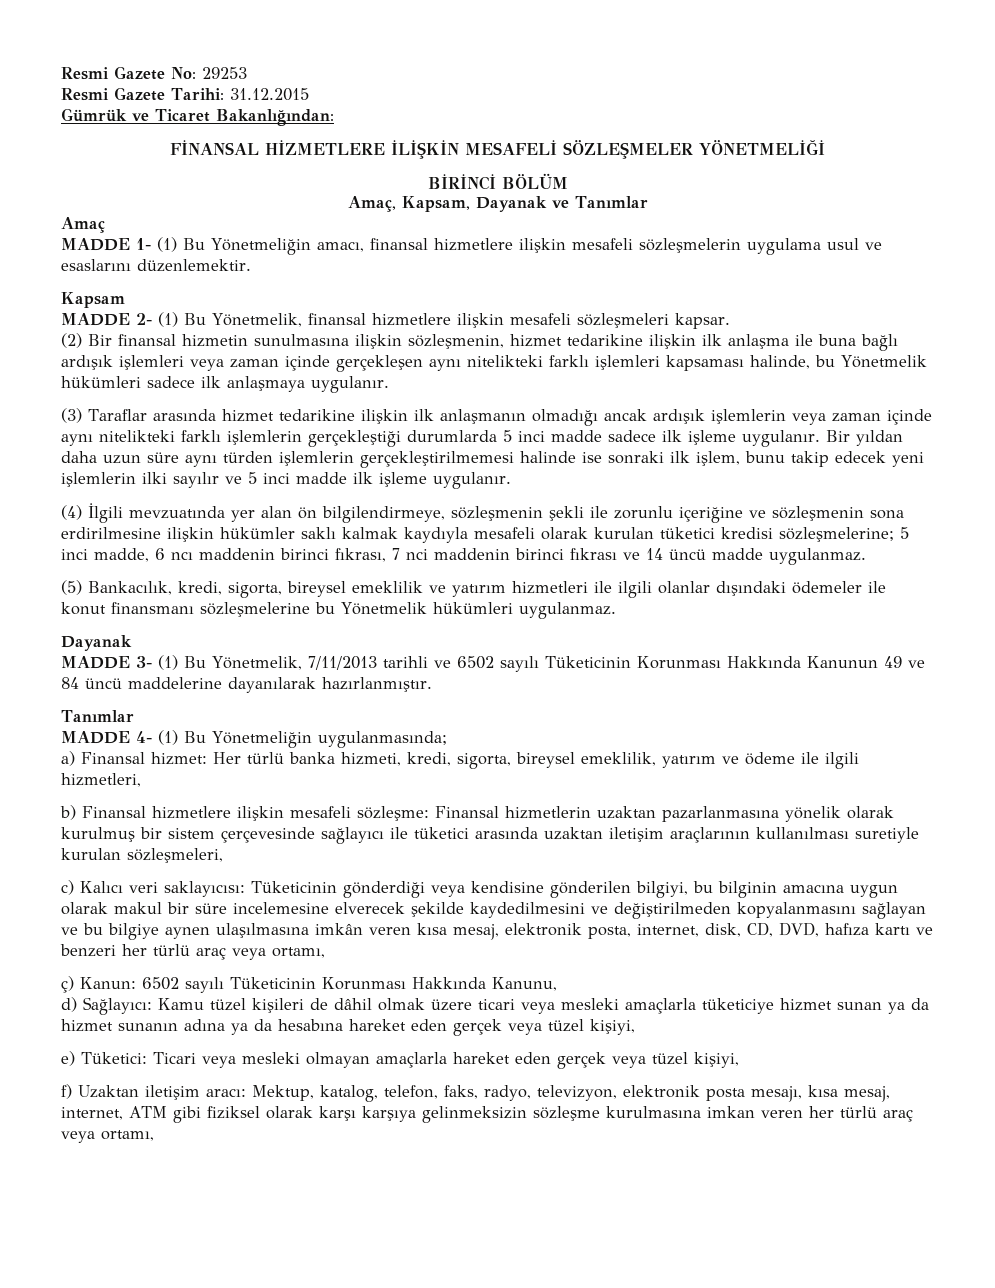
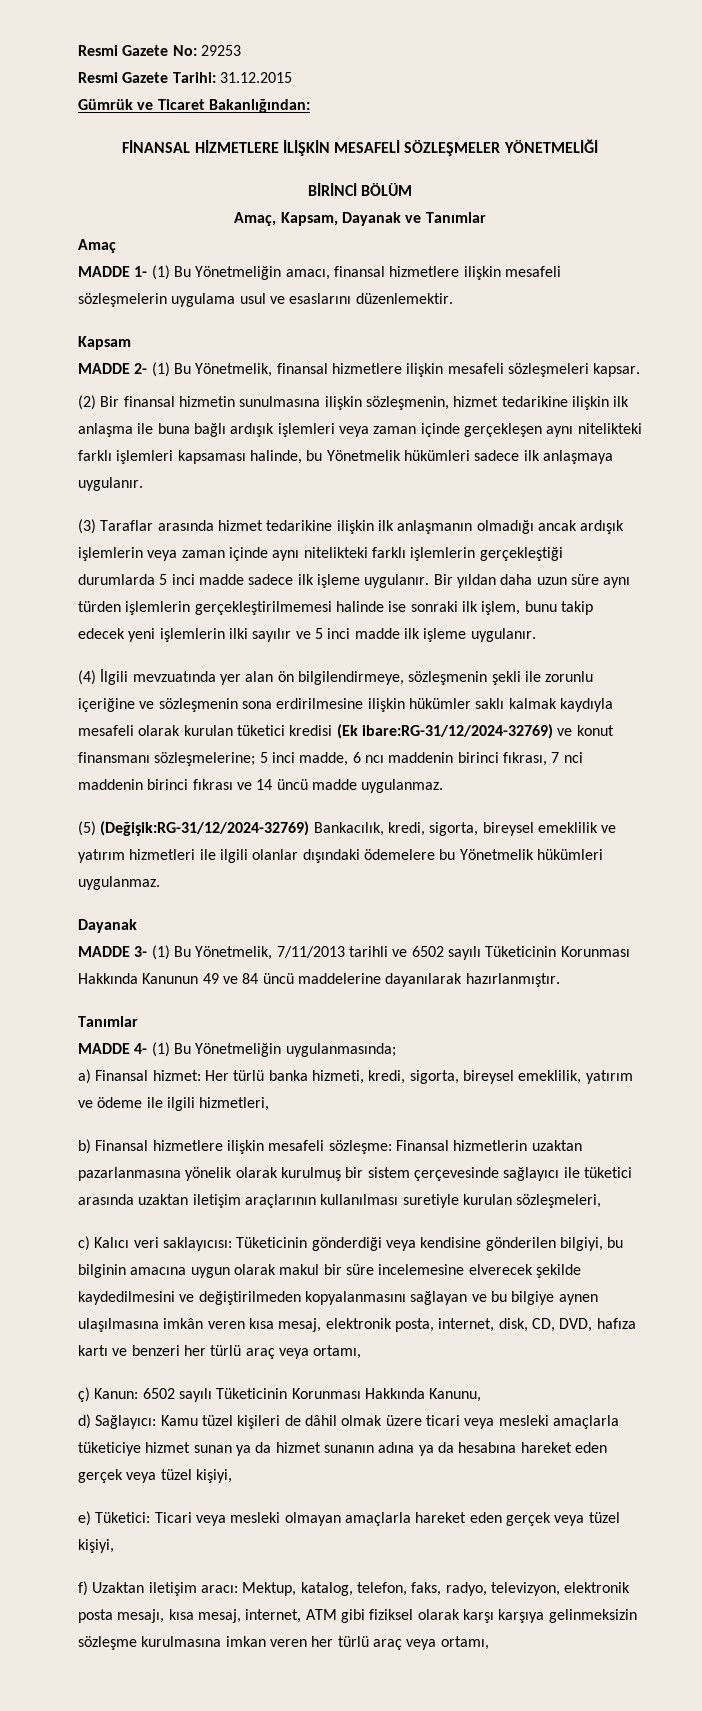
(773, 533) none -> [336,724,614,739] [78,752,150,763] (Ek ibare:RG-31/12/2024-32769) ve konut finansmanı
(82, 587) none -> [100,821,310,836] (Değişik:RG-31/12/2024-32769)
[792,581,886,594] [61,602,310,617] ödemeler ile konut finansmanı sözleşmelerine -> [363,849,435,860] ödemelere

